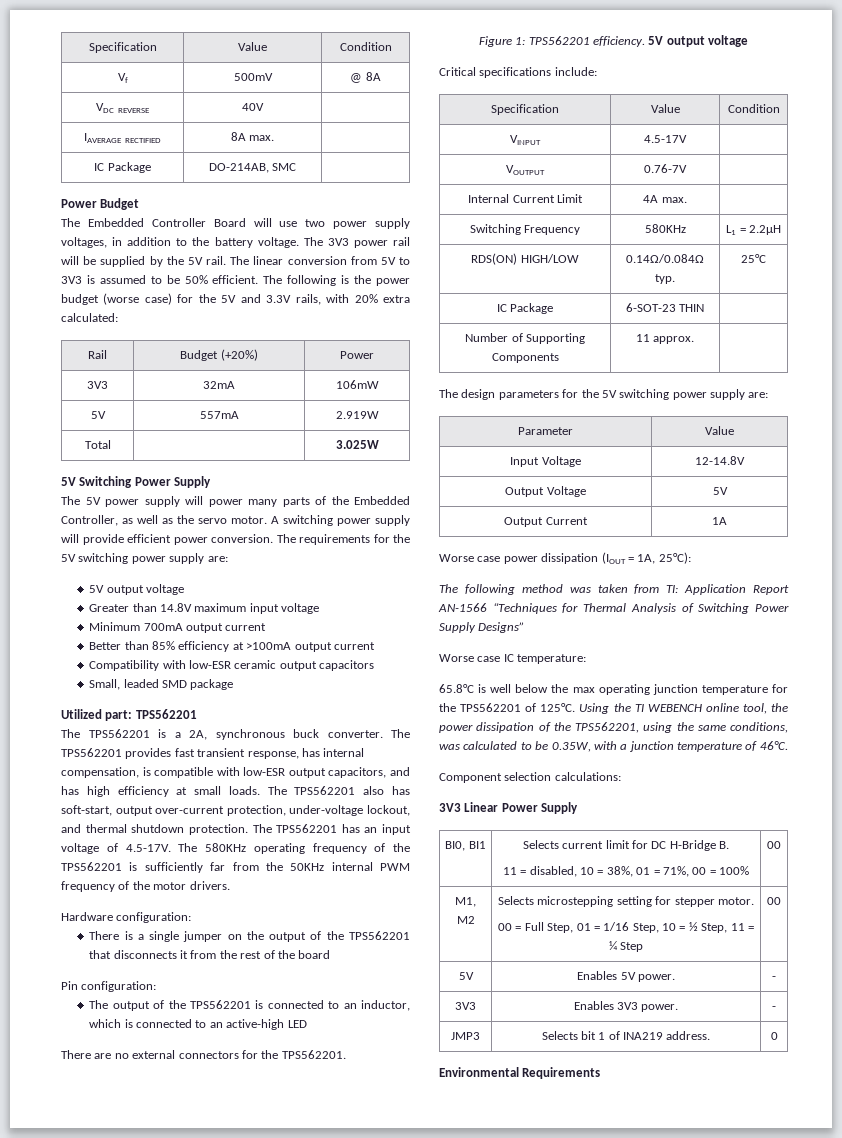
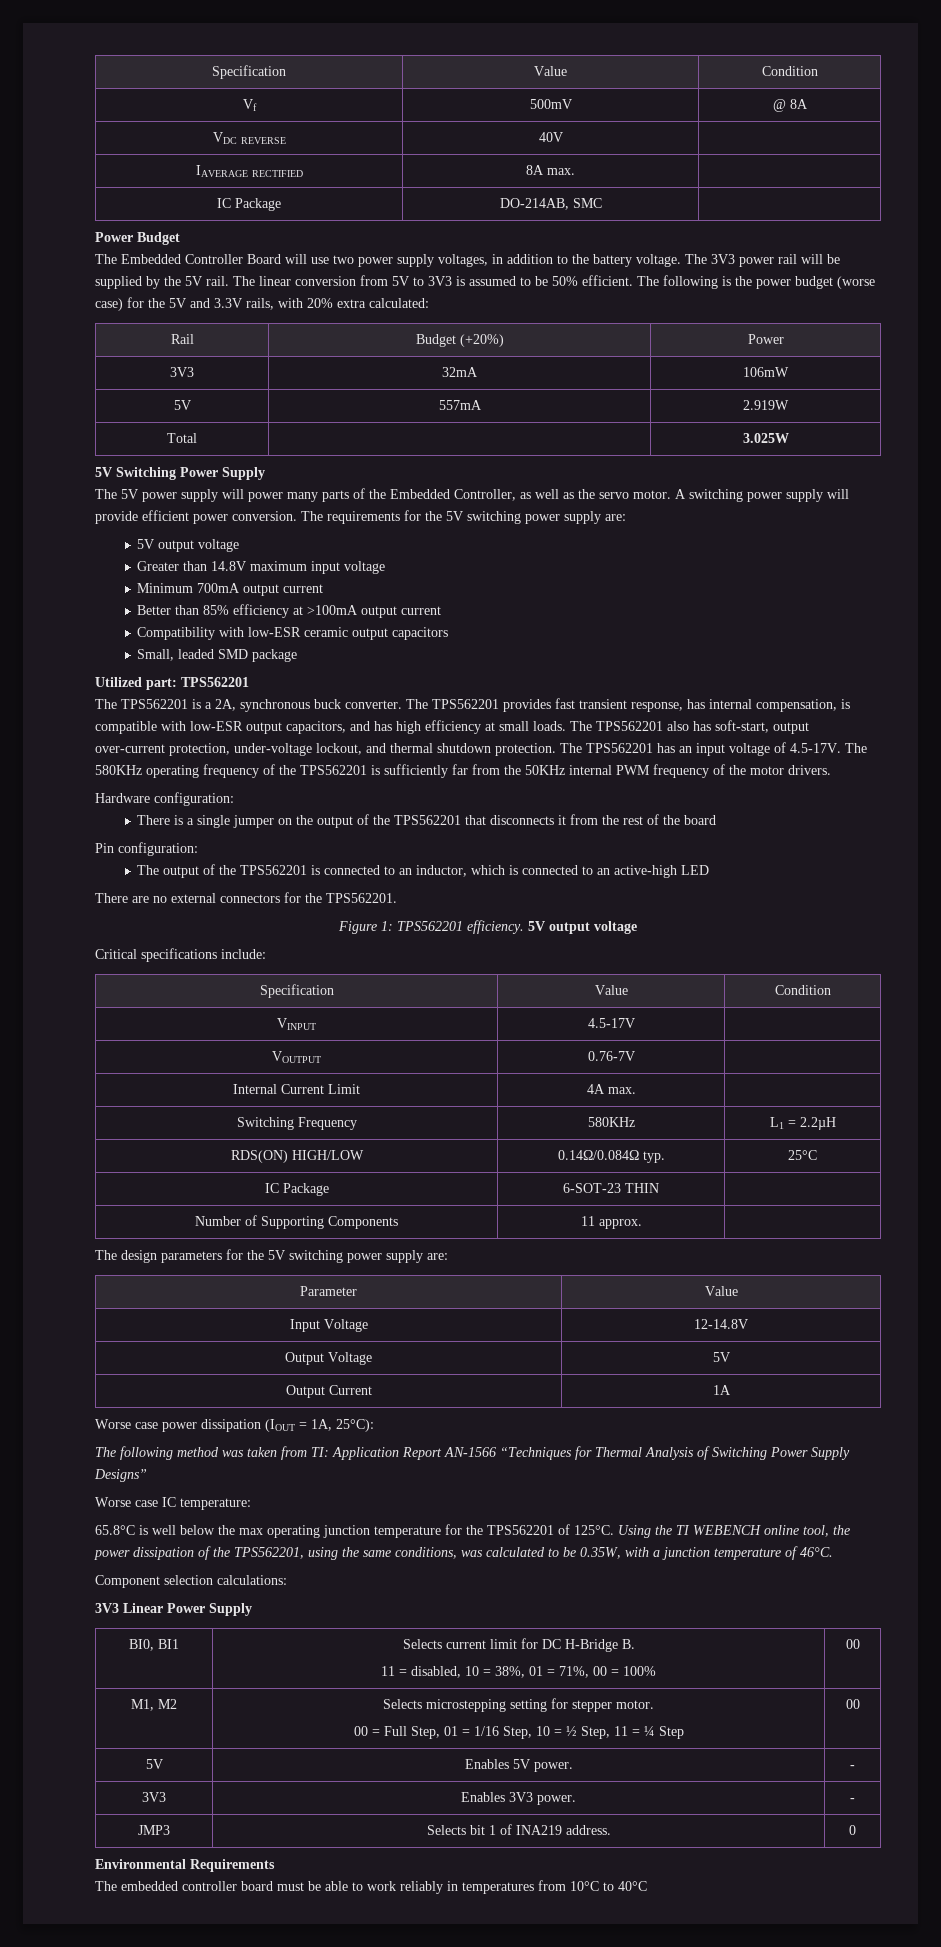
(601, 1073) none -> [95,1880,647,1894] // The embedded controller board must be able to work reliably in temperatures from 10°C to 40°C

